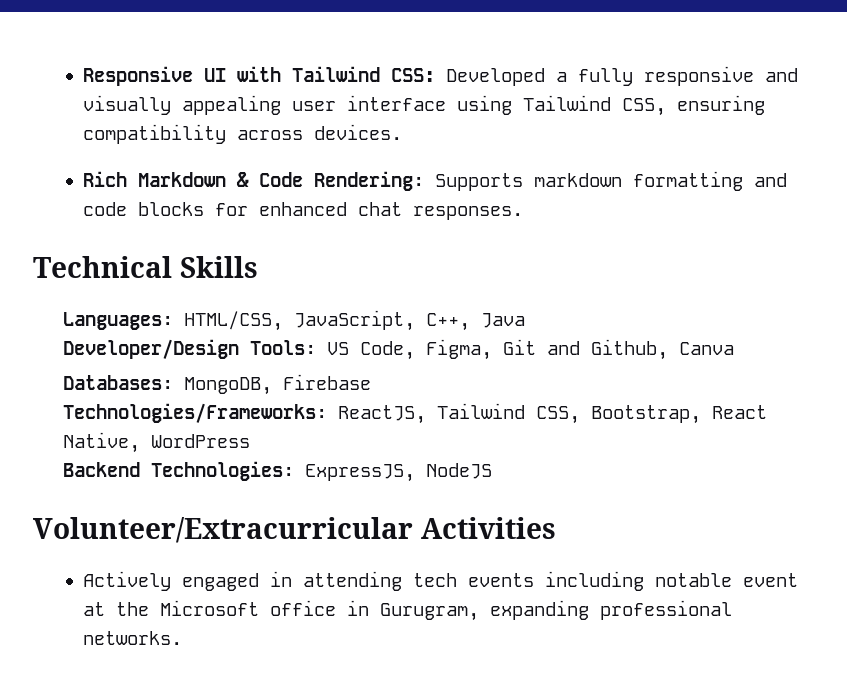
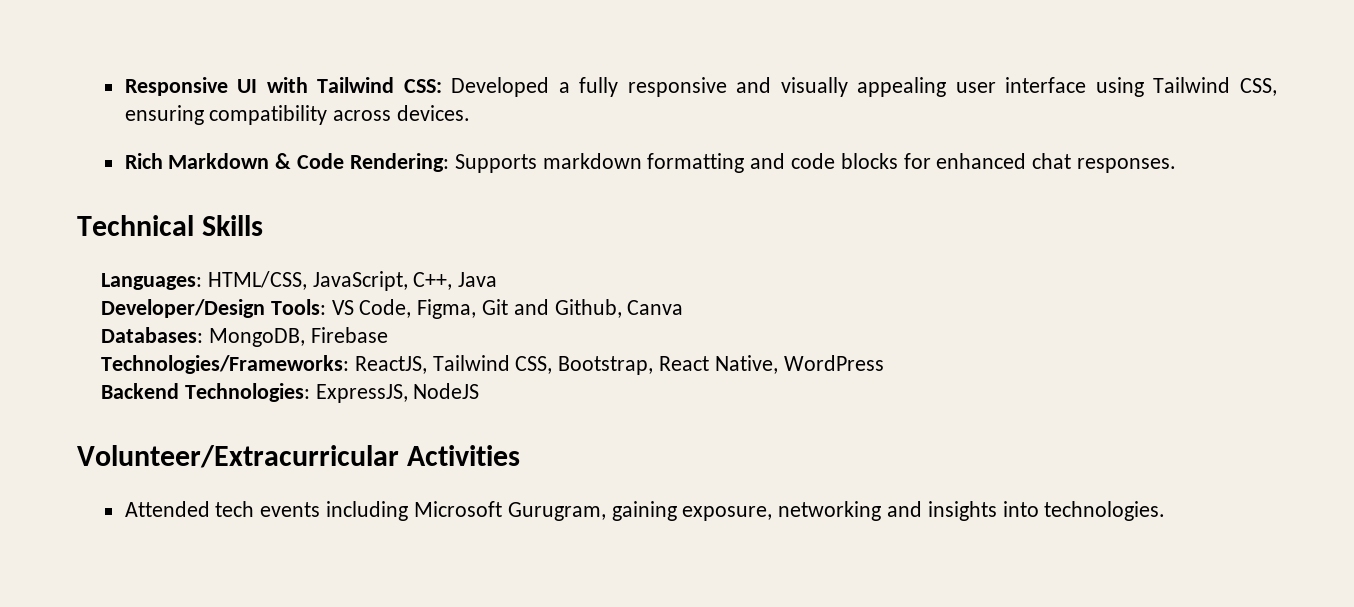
[82,571,798,591] [82,600,732,621] [82,631,182,645] Actively engaged in attending tech events including notable event at the Microsoft office in Gurugram, expanding professional networks. -> [124,501,1166,521] Attended tech events including Microsoft Gurugram, gaining exposure, networking and insights into technologies.

